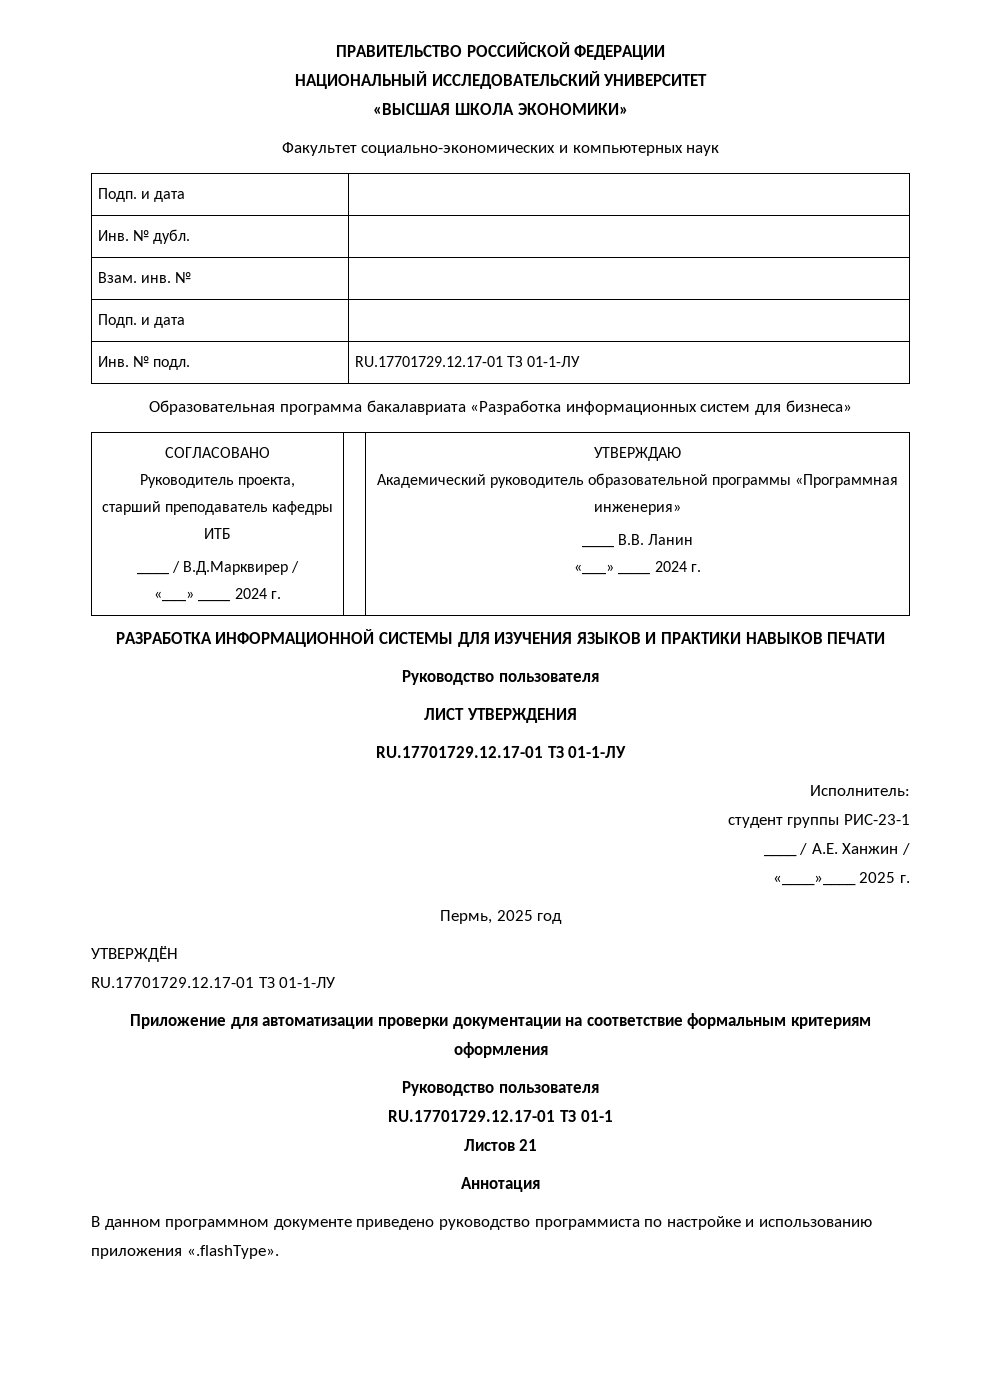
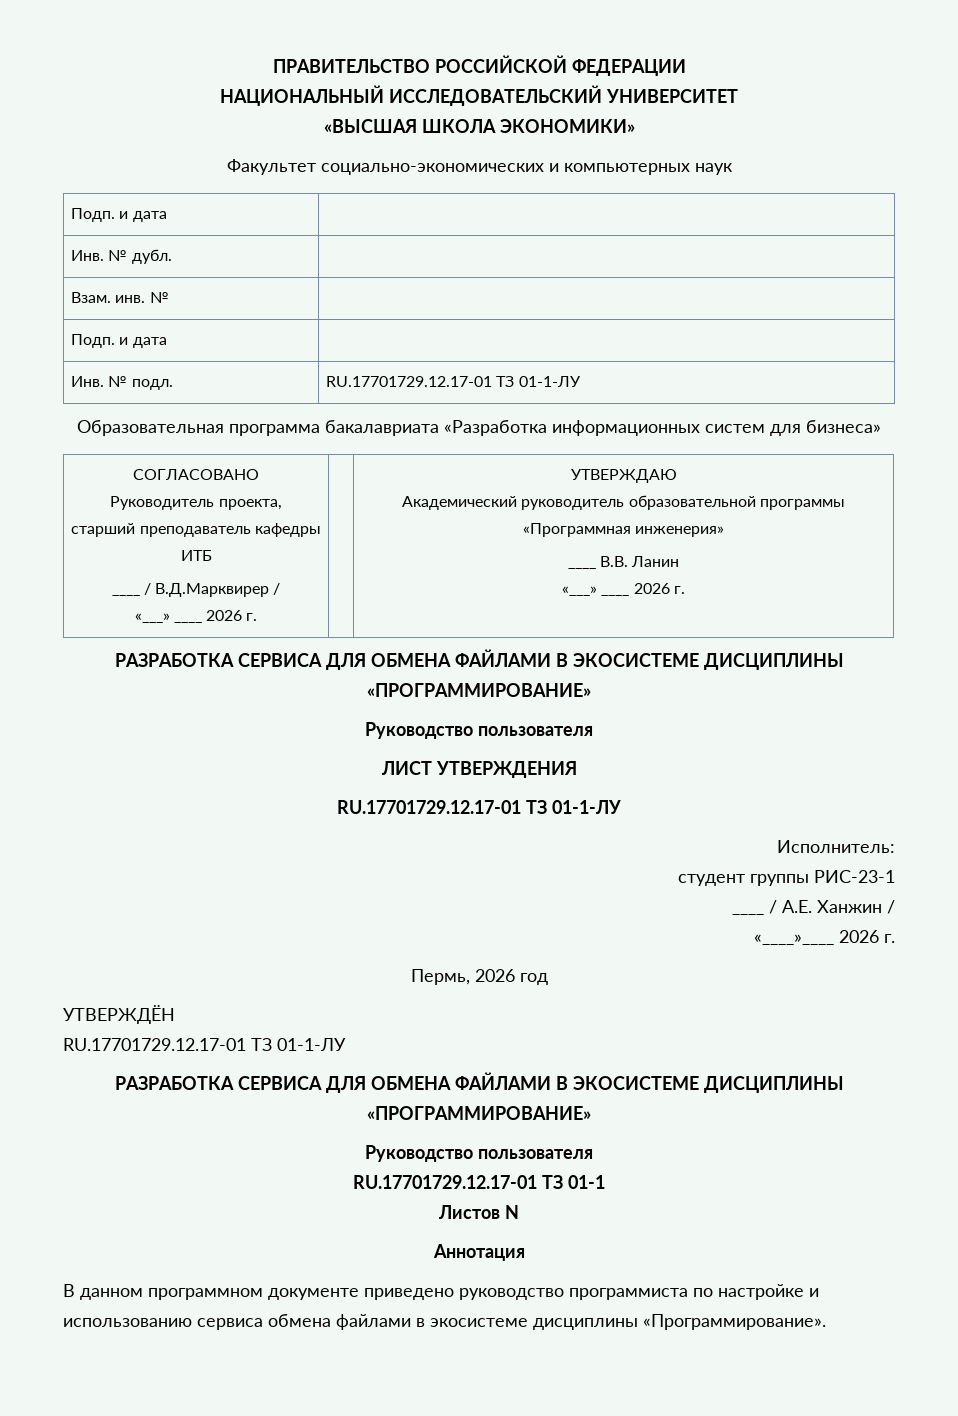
[234,588,267,599] 2024 -> [206,610,243,621] 2026
[654,561,687,572] 2024 -> [633,583,670,594] 2026
[215,629,886,647] ИНФОРМАЦИОННОЙ СИСТЕМЫ ДЛЯ ИЗУЧЕНИЯ ЯЗЫКОВ И ПРАКТИКИ НАВЫКОВ ПЕЧАТИ -> [237,649,844,670] [367,683,591,697] СЕРВИСА ДЛЯ ОБМЕНА ФАЙЛАМИ В ЭКОСИСТЕМЕ ДИСЦИПЛИНЫ «ПРОГРАММИРОВАНИЕ»
[859,872,896,883] 2025 -> [839,930,879,943] 2026
[496,910,533,921] 2025 -> [474,969,515,982] 2026
[130,1013,871,1029] [453,1042,548,1058] Приложение для автоматизации проверки документации на соответствие формальным критериям оформления -> [114,1072,844,1093] [367,1106,591,1120] РАЗРАБОТКА СЕРВИСА ДЛЯ ОБМЕНА ФАЙЛАМИ В ЭКОСИСТЕМЕ ДИСЦИПЛИНЫ «ПРОГРАММИРОВАНИЕ»
[519,1139,538,1151] 21 -> [505,1205,519,1219] N
[91,1245,279,1259] приложения «.flashType». -> [197,1314,826,1330] сервиса обмена файлами в экосистеме дисциплины «Программирование».

